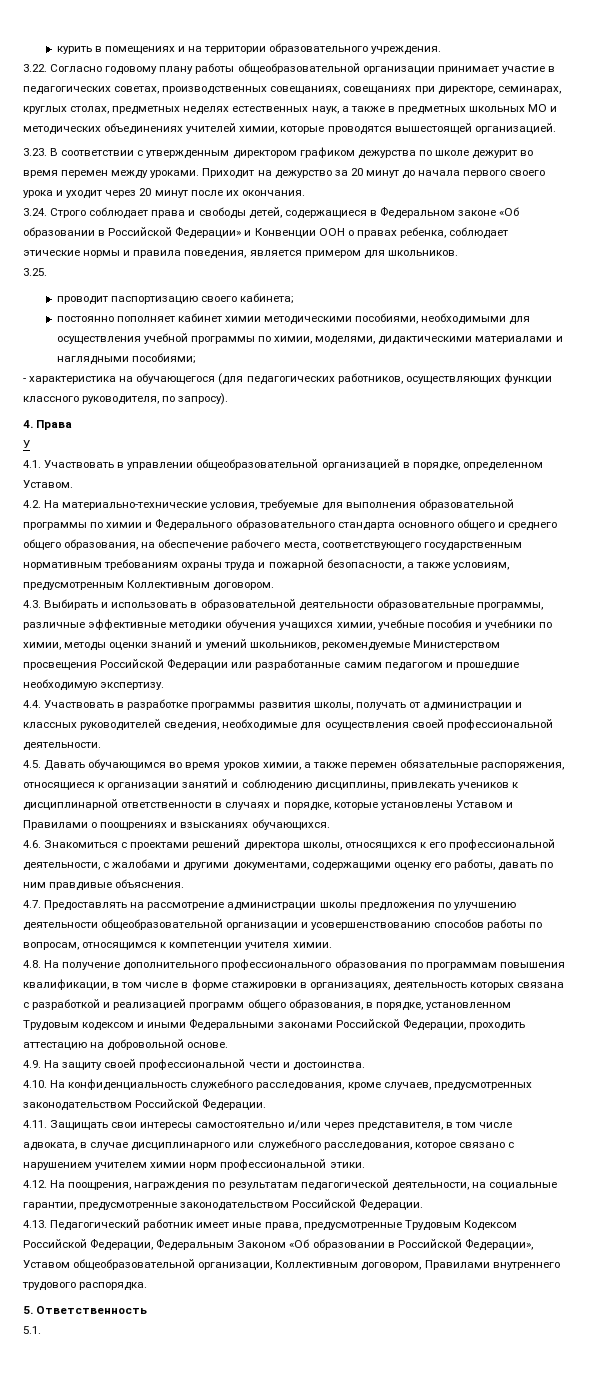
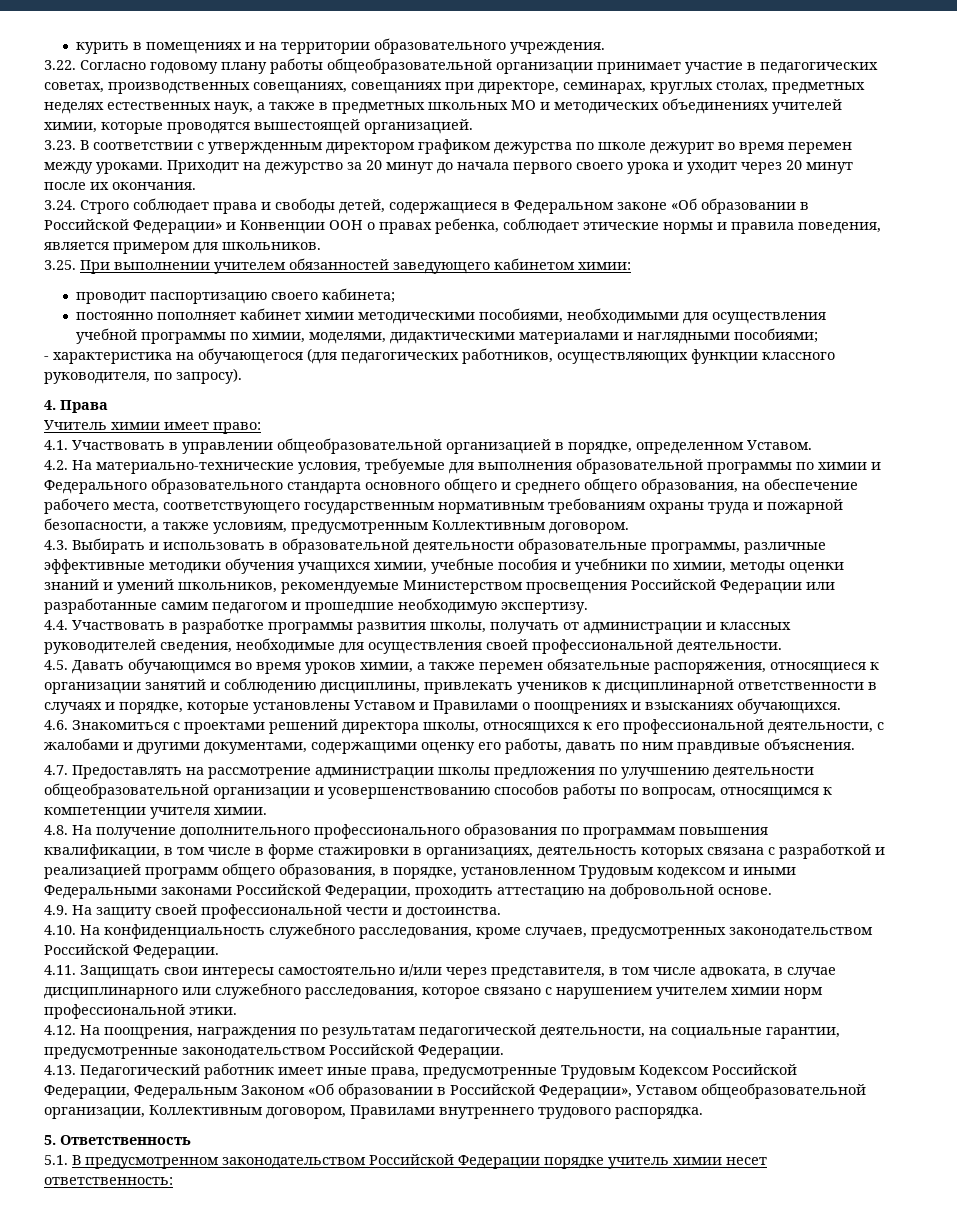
(47, 272) none -> [80,258,631,274] При выполнении учителем обязанностей заведующего кабинетом химии:
[23,440,30,448] У -> [44,420,261,434] Учитель химии имеет право:
(41, 1330) none -> [72,1154,767,1169] [44,1177,173,1185] В предусмотренном законодательством Российской Федерации порядке учитель химии несет ответственность:

